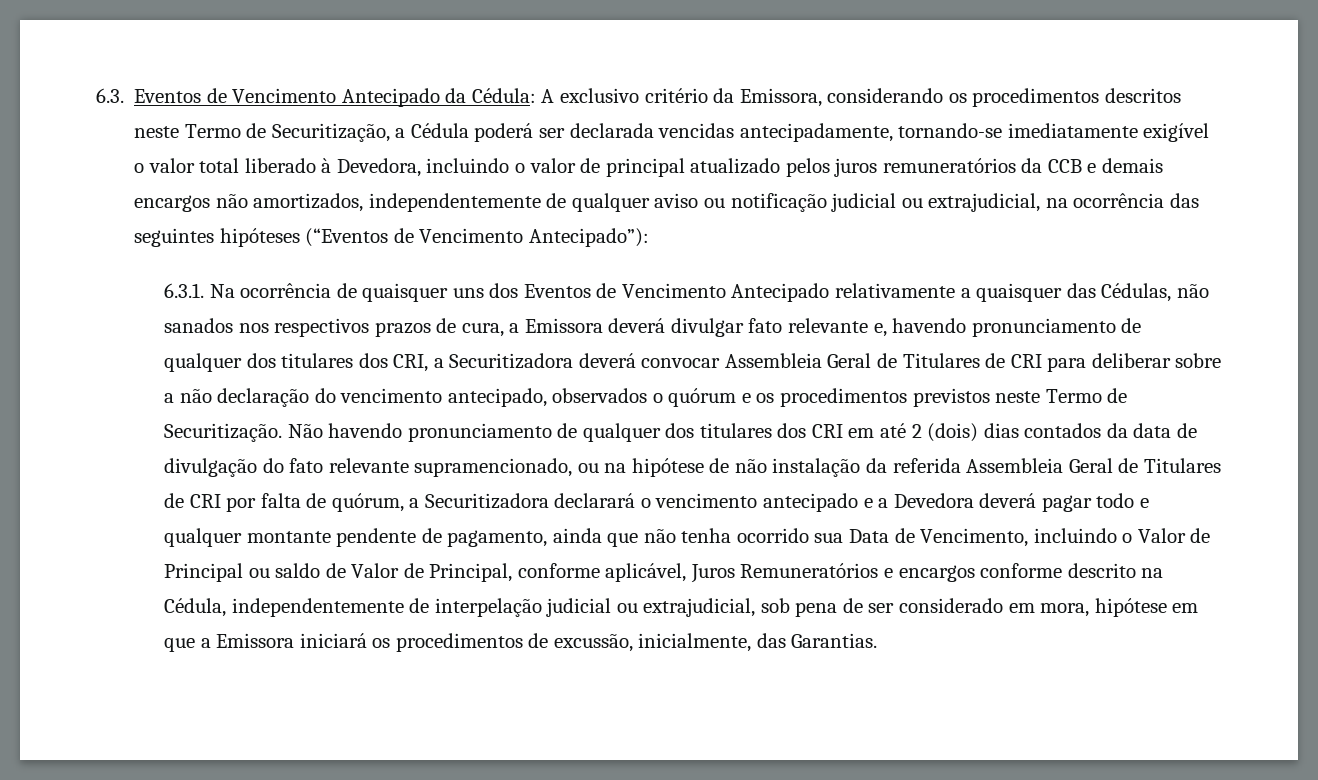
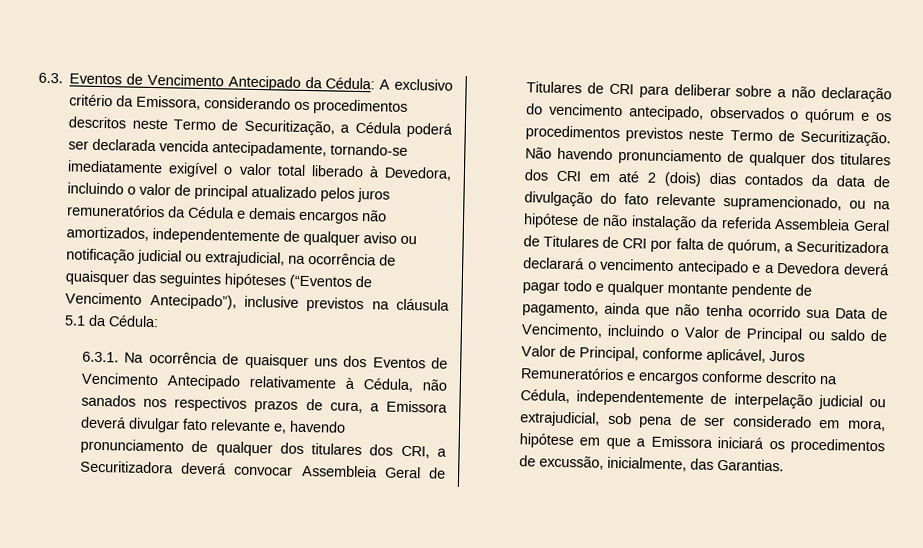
[658,123,735,138] vencidas -> [159,140,211,153] vencida
[1047,159,1082,173] CCB -> [188,206,236,219] Cédula
(1165, 200) none -> [379,254,397,266] [65,270,130,286] de quaisquer
[528,228,649,247] Antecipado”): -> [149,293,451,313] [64,314,160,328] Antecipado”), inclusive previstos na cláusula 5.1 da Cédula:
[960,283,1172,302] a quaisquer das Cédulas, -> [345,377,414,393] à Cédula,

